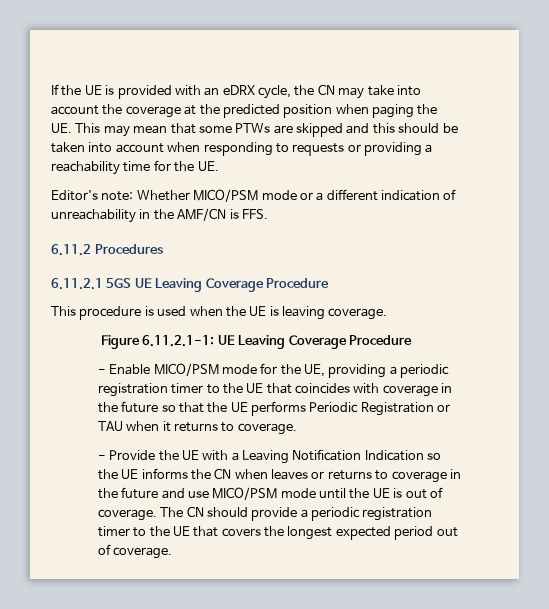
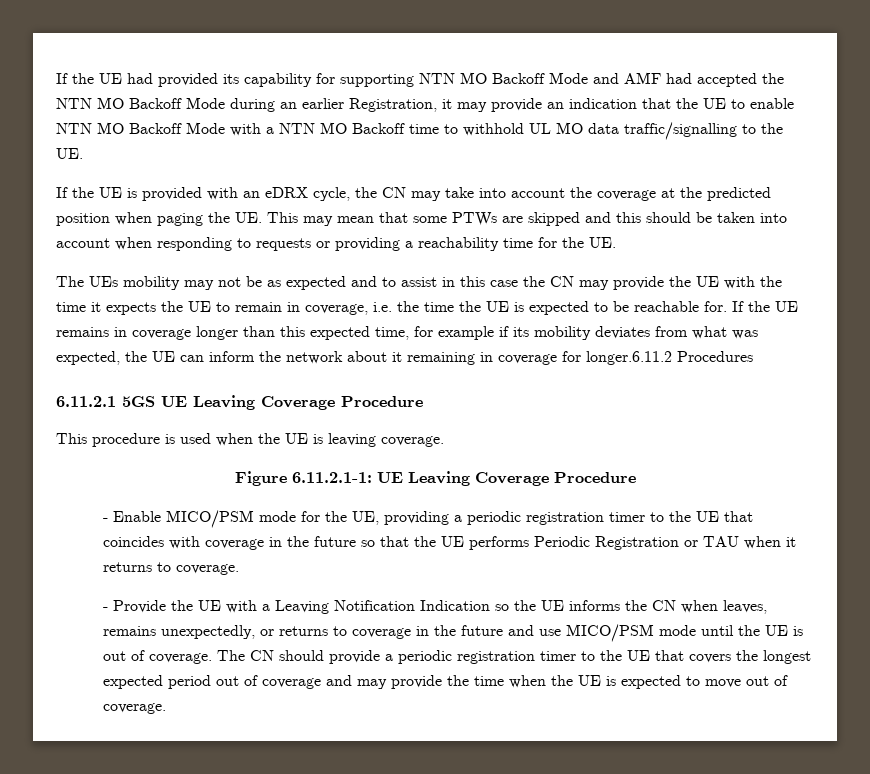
[51,84,102,96] If the UE -> [56,72,784,87] [56,97,794,112] [56,122,783,140] [56,148,83,159] [56,187,122,198] If the UE had provided its capability for supporting NTN MO Backoff Mode and AMF had accepted the NTN MO Backoff Mode during an earlier Registration, it may provide an indication that the UE to enable NTN MO Backoff Mode with a NTN MO Backoff time to withhold UL MO data traffic/signalling to the UE. // If the UE
[51,189,457,202] [51,208,268,223] [51,244,91,256] Editor's note: Whether MICO/PSM mode or a different indication of unreachability in the AMF/CN is FFS. // 6.11.2 -> [56,276,782,290] [56,301,798,315] [56,326,758,340] [56,351,672,365] The UEs mobility may not be as expected and to assist in this case the CN may provide the UE with the time it expects the UE to remain in coverage, i.e. the time the UE is expected to be reachable for. If the UE remains in coverage longer than this expected time, for example if its mobility deviates from what was expected, the UE can inform the network about it remaining in coverage for longer.6.11.2
[271,469,309,480] leaves -> [722,600,767,614] [102,625,255,639] leaves, remains unexpectedly,
(111, 549) none -> [261,675,788,689] coverage and may provide the time when the UE is expected to move out of

